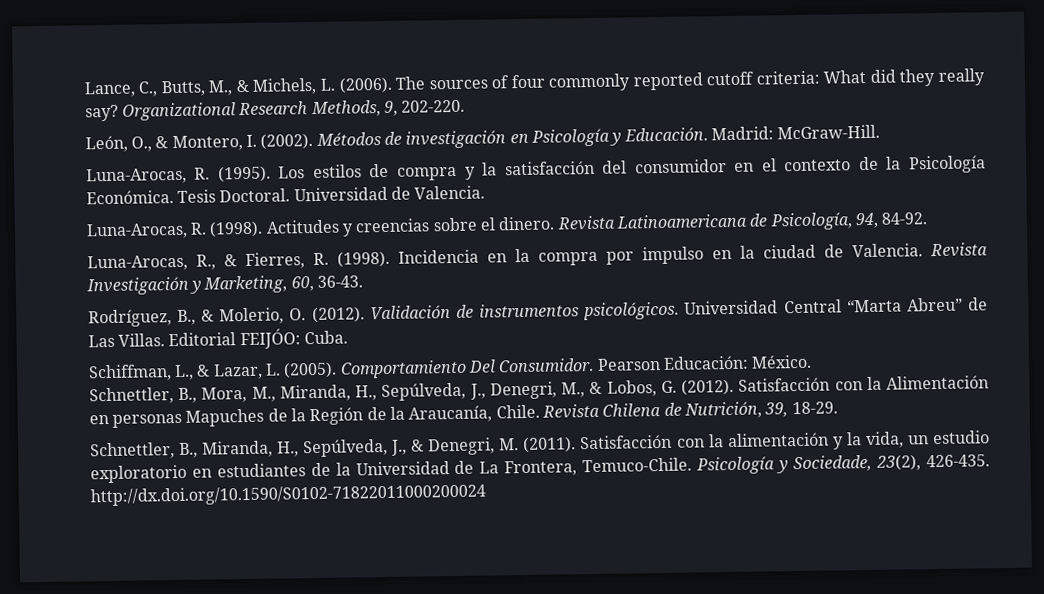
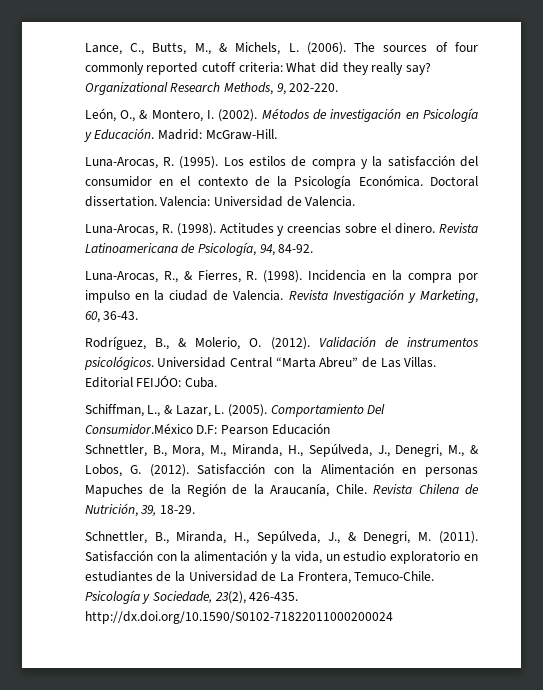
[177,188,291,203] Tesis Doctoral. -> [430,176,478,187] [84,196,211,207] Doctoral dissertation. Valencia:
[498,354,813,373] Consumidor. Pearson Educación: México. -> [84,423,330,435] Consumidor.México D.F: Pearson Educación

